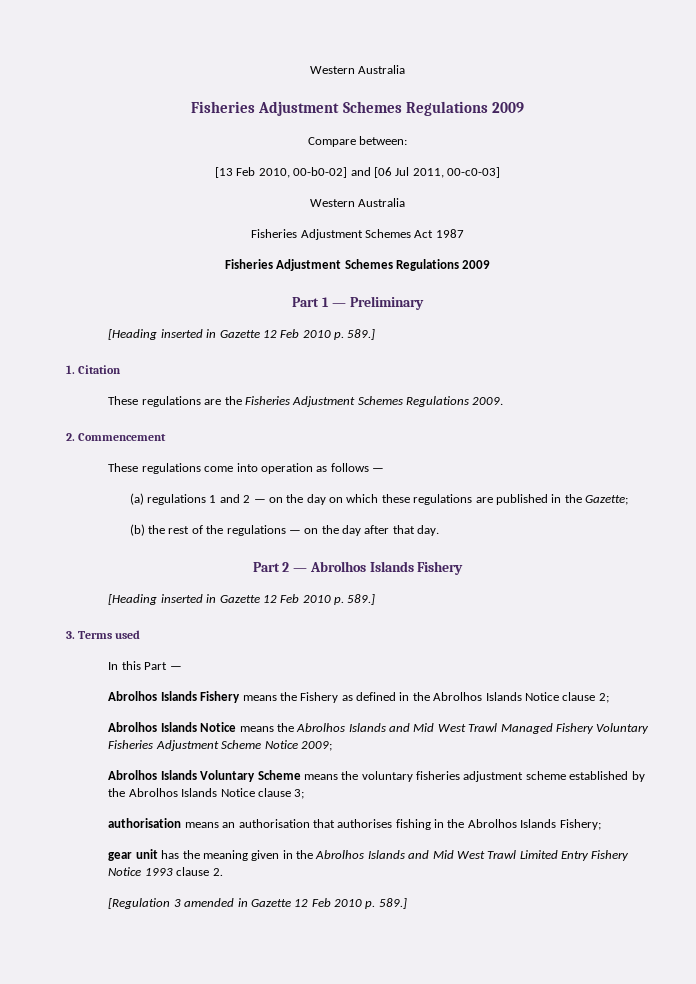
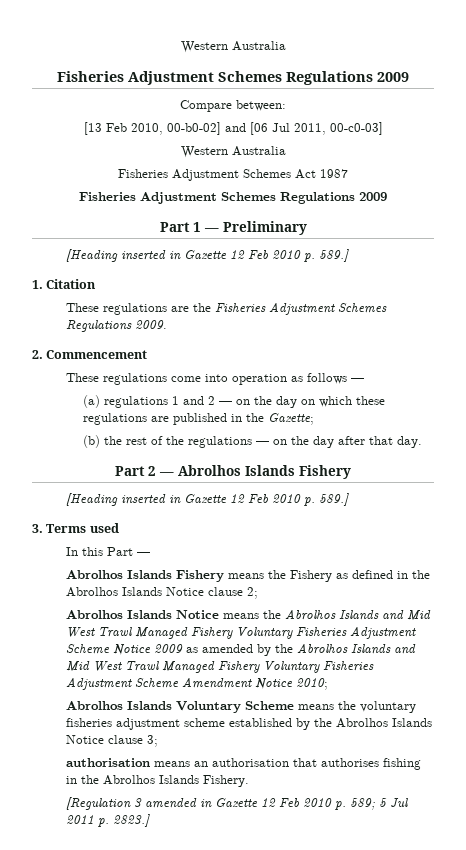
[300,741,332,751] 2009; -> [154,643,417,656] [66,661,375,673] [66,677,329,690] 2009 as amended by the Abrolhos Islands and Mid West Trawl Managed Fishery Voluntary Fisheries Adjustment Scheme Amendment Notice 2010;
[559,819,601,830] [108,849,630,861] [108,867,223,876] Fishery; // gear unit has the meaning given in the Abrolhos Islands and Mid West Trawl Limited Entry Fishery Notice 1993 clause 2. -> [203,775,250,787] Fishery.
[378,898,407,909] 589.] -> [350,798,409,810] [66,814,151,827] 589; 5 Jul 2011 p. 2823.]

